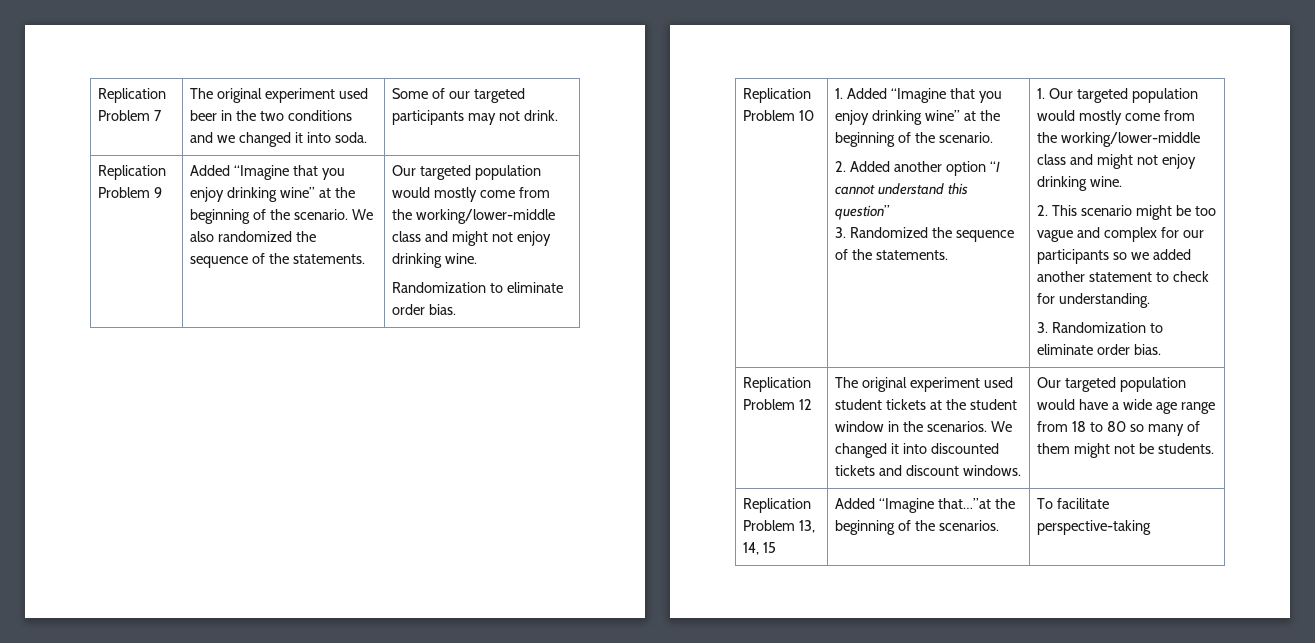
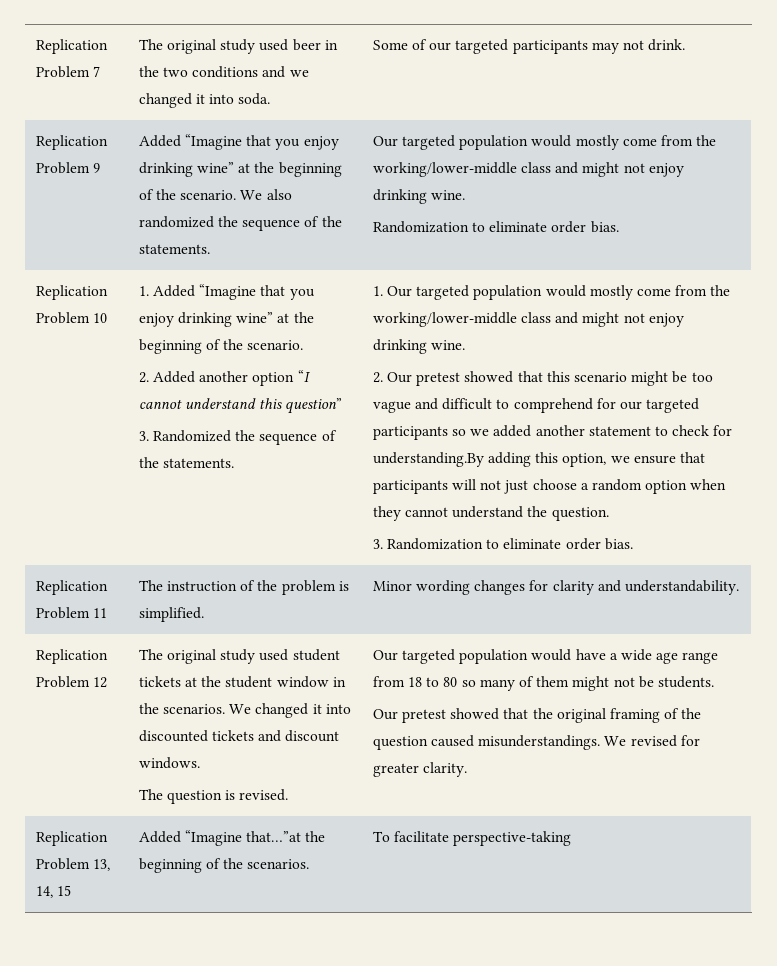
[265,88,336,103] experiment -> [220,39,256,54] study
[1052,205,1078,216] This -> [387,371,570,386] Our pretest showed that this
[1104,227,1158,242] complex -> [442,398,593,413] difficult to comprehend
(1205, 234) none -> [646,398,700,413] targeted
[1059,293,1151,308] understanding. -> [372,452,705,467] [372,479,727,494] [372,506,609,521] understanding.By adding this option, we ensure that participants will not just choose a random option when they cannot understand the question.
(1162, 349) none -> [35,580,108,595] [35,607,108,619] [138,580,349,595] [138,607,204,622] [372,580,739,595] // Replication Problem 11 | The instruction of the problem is simplified. | Minor wording changes for clarity and understandability.
[910,377,981,392] experiment -> [220,649,256,664] study
(1022, 470) none -> [138,789,289,804] // The question is revised.
(1215, 448) none -> [372,708,702,723] [372,735,700,750] [372,762,468,777] // Our pretest showed that the original framing of the question caused misunderstandings. We revised for greater clarity.

